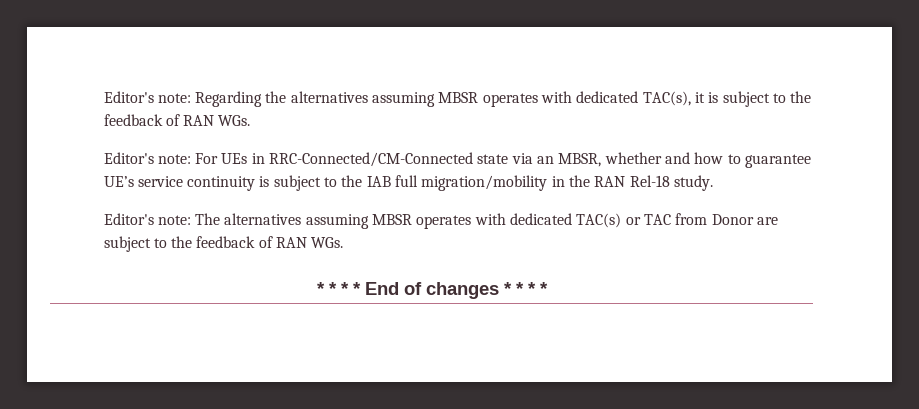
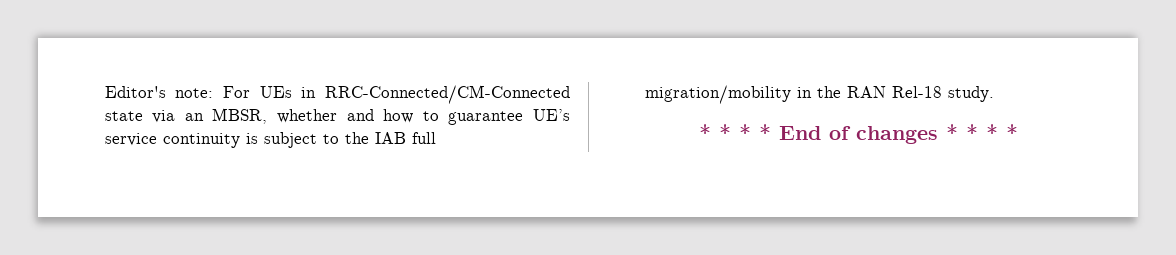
[103,91,812,107] [103,114,251,126] [103,152,191,164] Editor's note: Regarding the alternatives assuming MBSR operates with dedicated TAC(s), it is subject to the feedback of RAN WGs. // Editor's note: -> [104,86,214,98] Editor's note:
[103,213,778,229] [103,236,344,252] // Editor's note: The alternatives assuming MBSR operates with dedicated TAC(s) or TAC from Donor are subject to the feedback of RAN WGs. -> (994, 94) none

